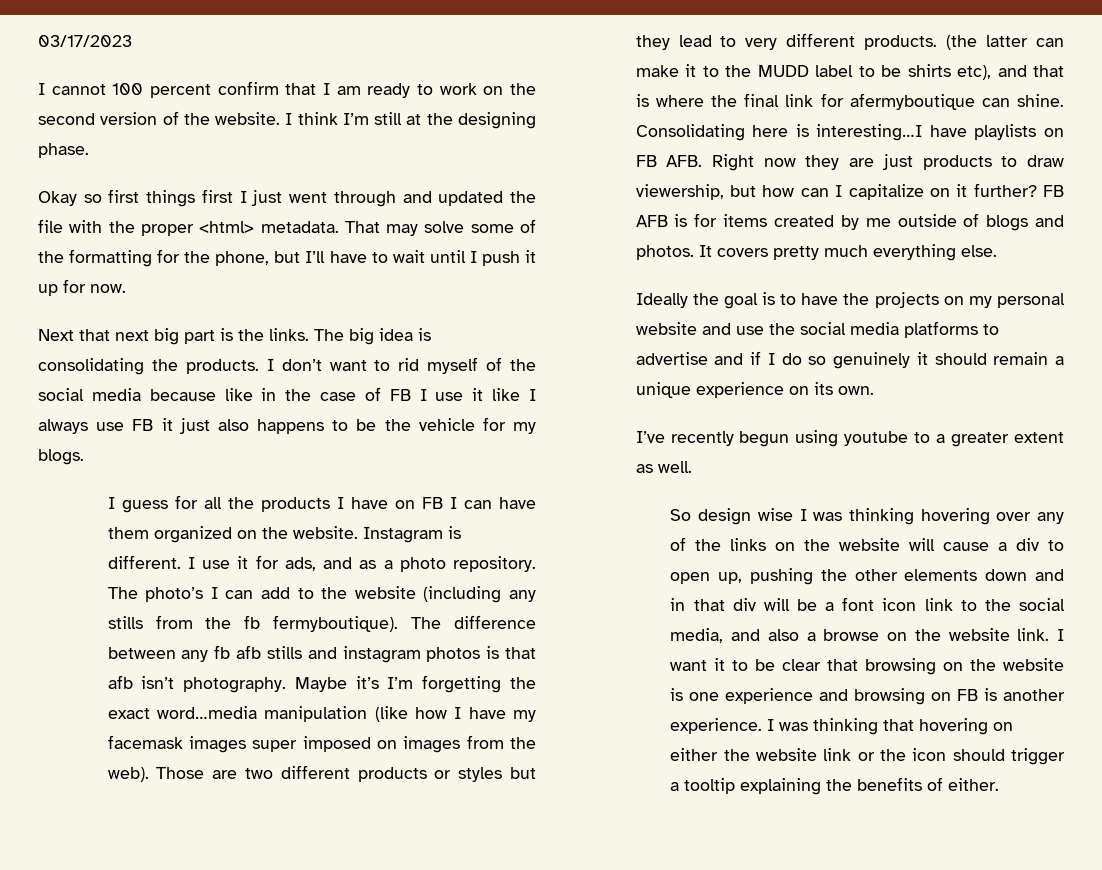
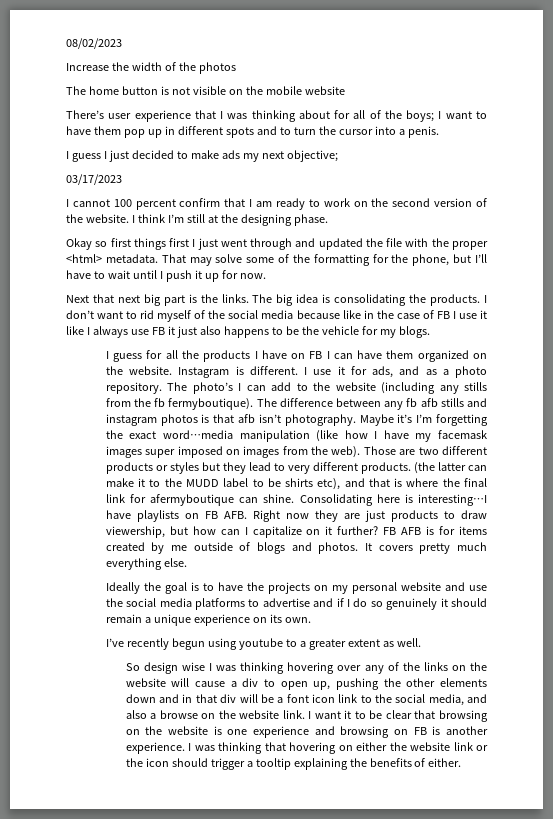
(38, 41) none -> [66,38,122,49] [66,62,236,74] [66,86,345,95] [66,110,487,122] [66,126,439,138] [66,150,338,162] 08/02/2023 // Increase the width of the photos // The home button is not visible on the mobile website // There’s user experience that I was thinking about for all of the boys; I want to have them pop up in different spots and to turn the cursor into a penis. // I guess I just decided to make ads my next objective; //

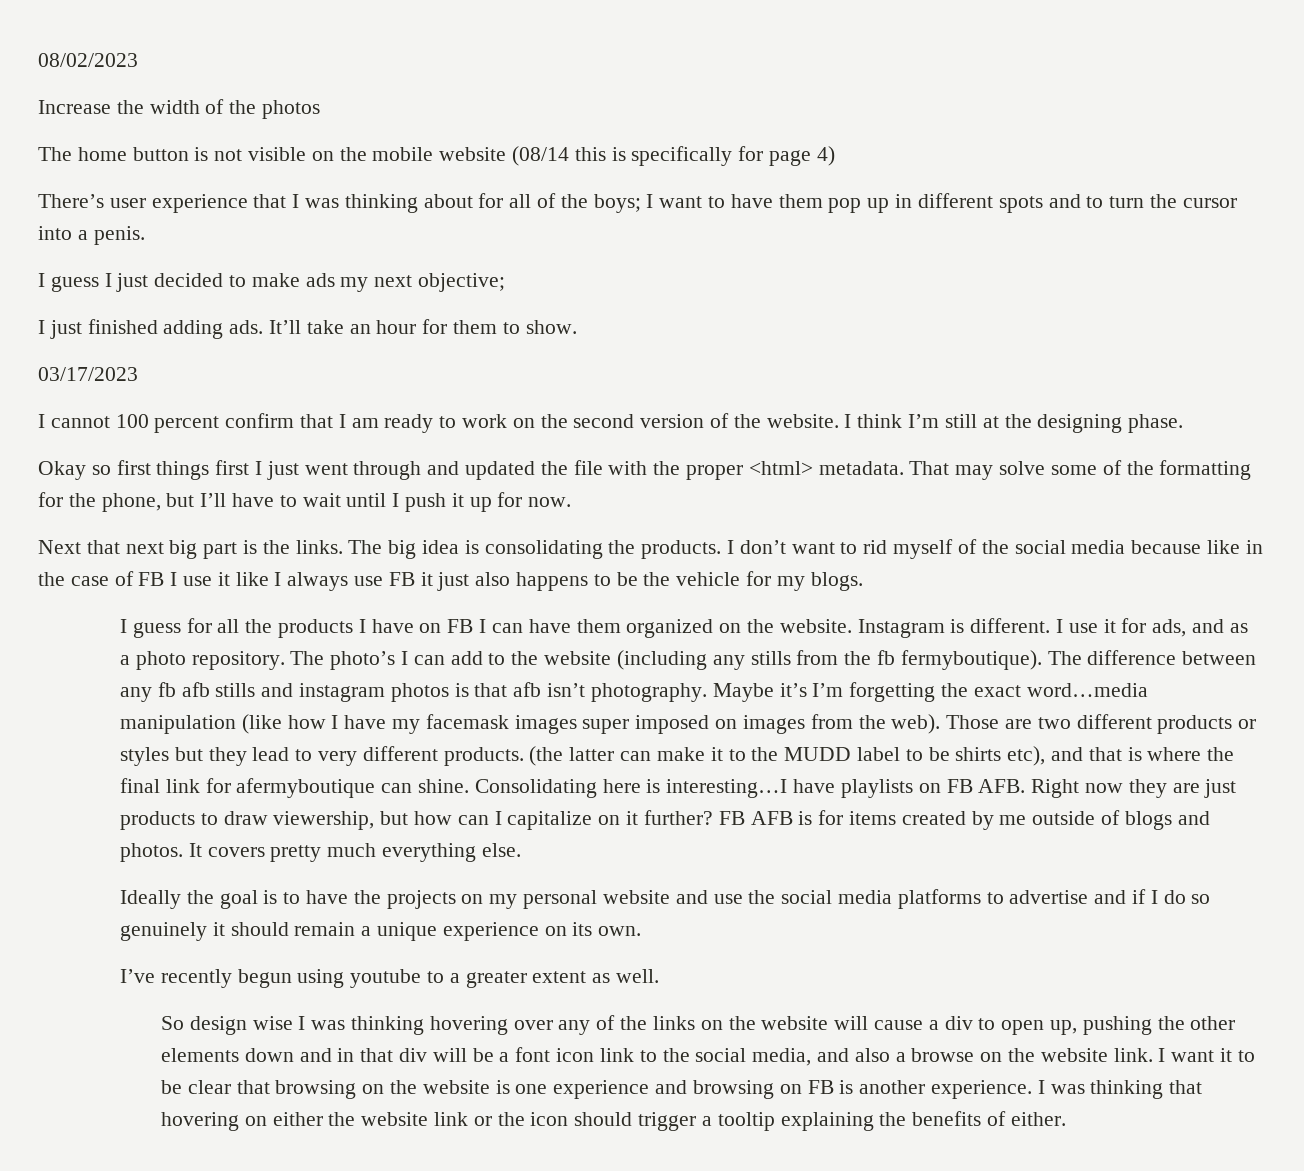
(345, 90) none -> [512,146,835,166] (08/14 this is specifically for page 4)
(338, 156) none -> [38,319,577,339] // I just finished adding ads. It’ll take an hour for them to show.

